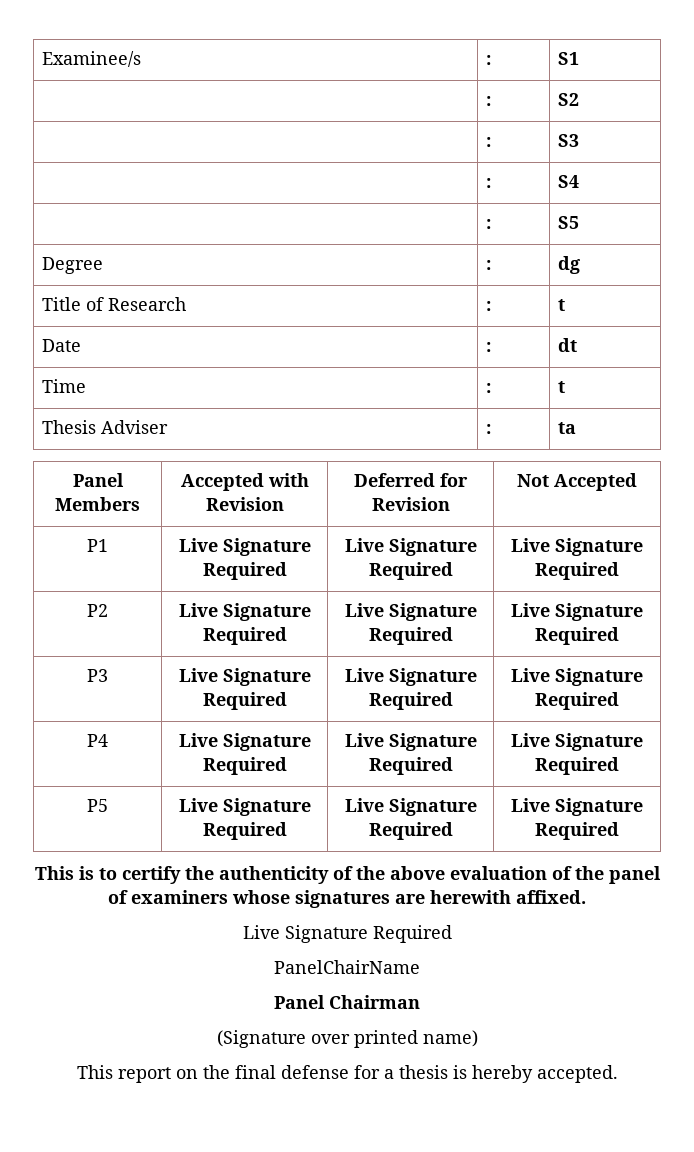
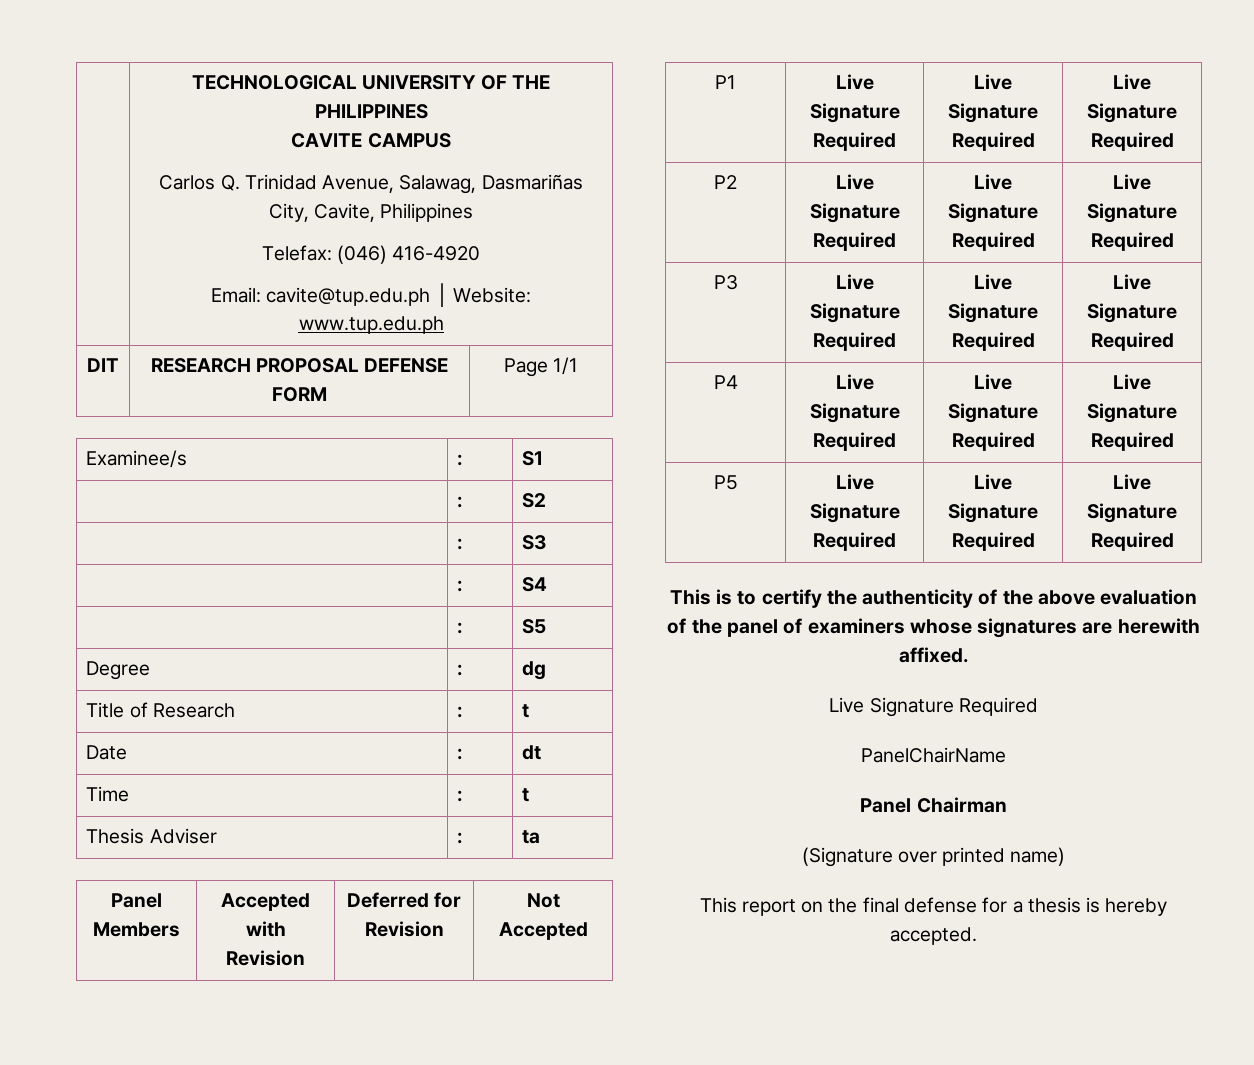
(42, 59) none -> [191,75,551,90] [314,104,428,119] [291,133,451,148] [159,174,583,194] [268,203,474,222] [261,245,481,264] [211,283,531,307] [298,316,444,334] [87,358,119,372] [150,358,449,373] [272,387,327,402] [503,357,579,377] | TECHNOLOGICAL UNIVERSITY OF THE PHILIPPINES // CAVITE CAMPUS // Carlos Q. Trinidad Avenue, Salawag, Dasmariñas City, Cavite, Philippines // Telefax: (046) 416-4920 // Email: cavite@tup.edu.ph │ Website: www.tup.edu.ph // DIT | RESEARCH PROPOSAL DEFENSE FORM | Page 1/1 //

